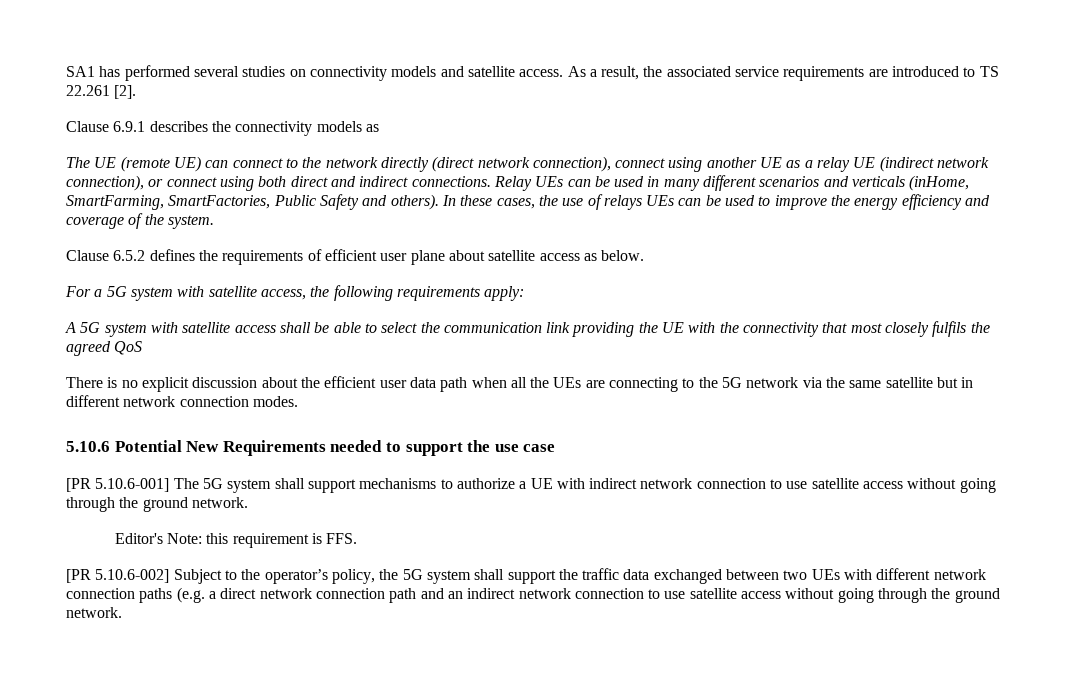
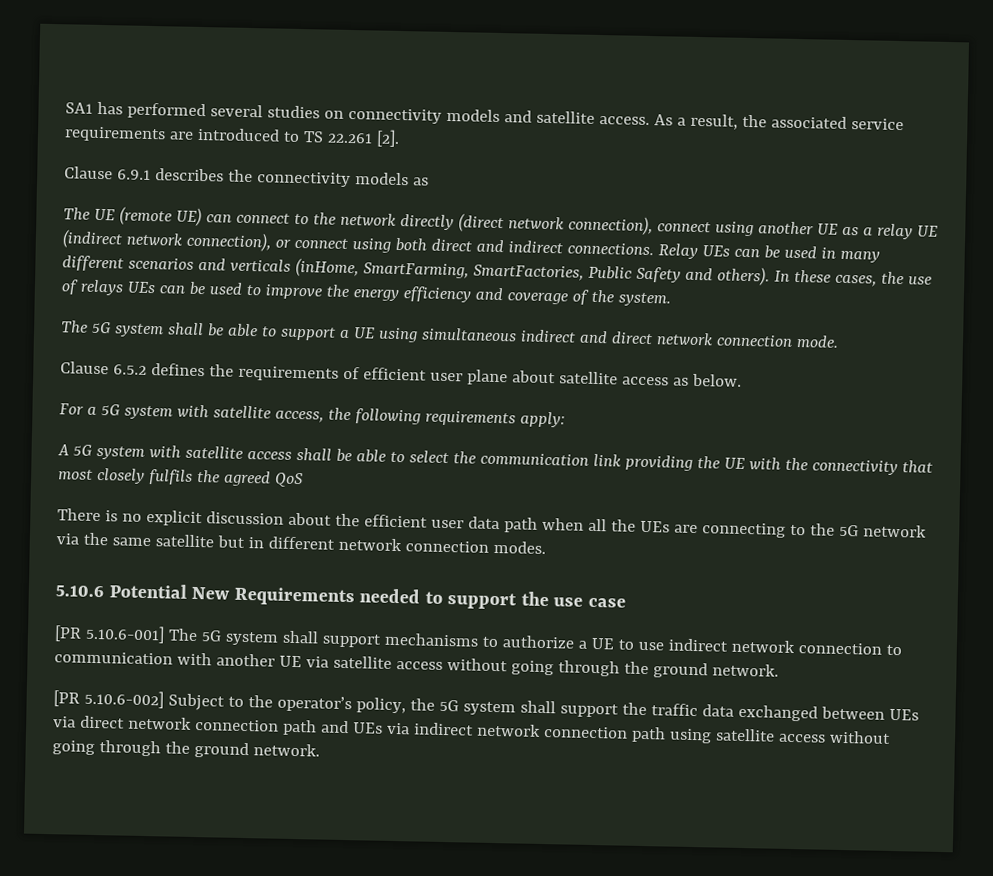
(214, 222) none -> [61,320,839,348] // The 5G system shall be able to support a UE using simultaneous indirect and direct network connection mode.
[556,478,996,493] [66,497,248,512] [114,533,358,548] with indirect network connection to use satellite access without going through the ground network. // Editor's Note: this requirement is FFS. -> [617,638,902,656] [54,651,779,679] to use indirect network connection to communication with another UE via satellite access without going through the ground network.
[783,568,986,580] [66,587,216,603] two UEs with different network connection paths (e.g. a -> [888,708,919,721] [53,716,76,728] UEs via
[447,588,686,599] an indirect network connection to use -> [352,722,712,744] UEs via indirect network connection path using

